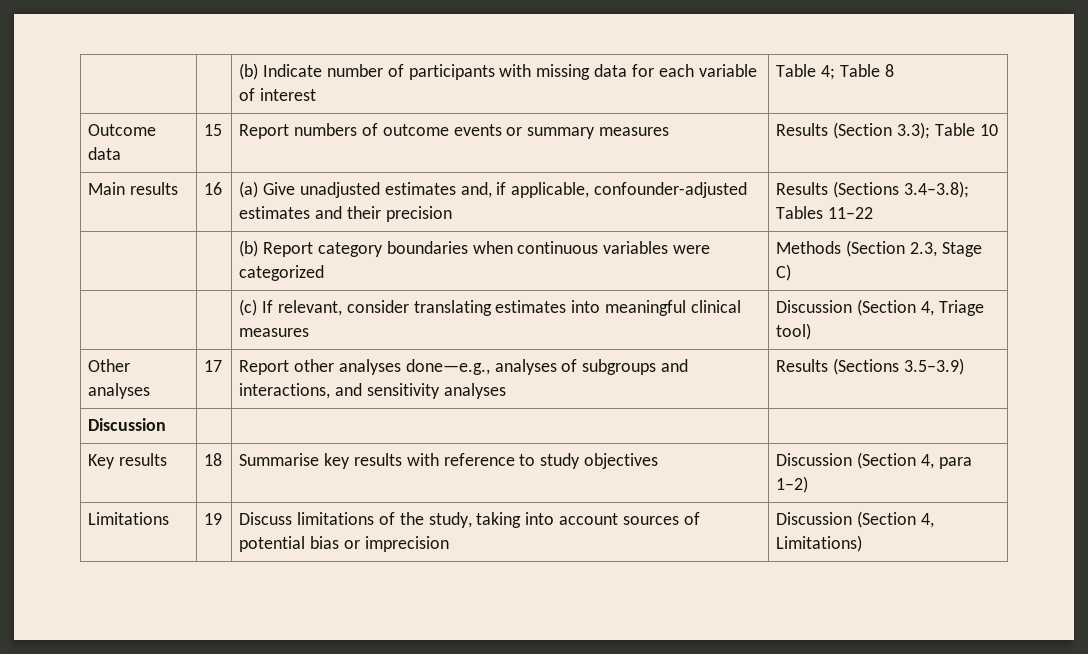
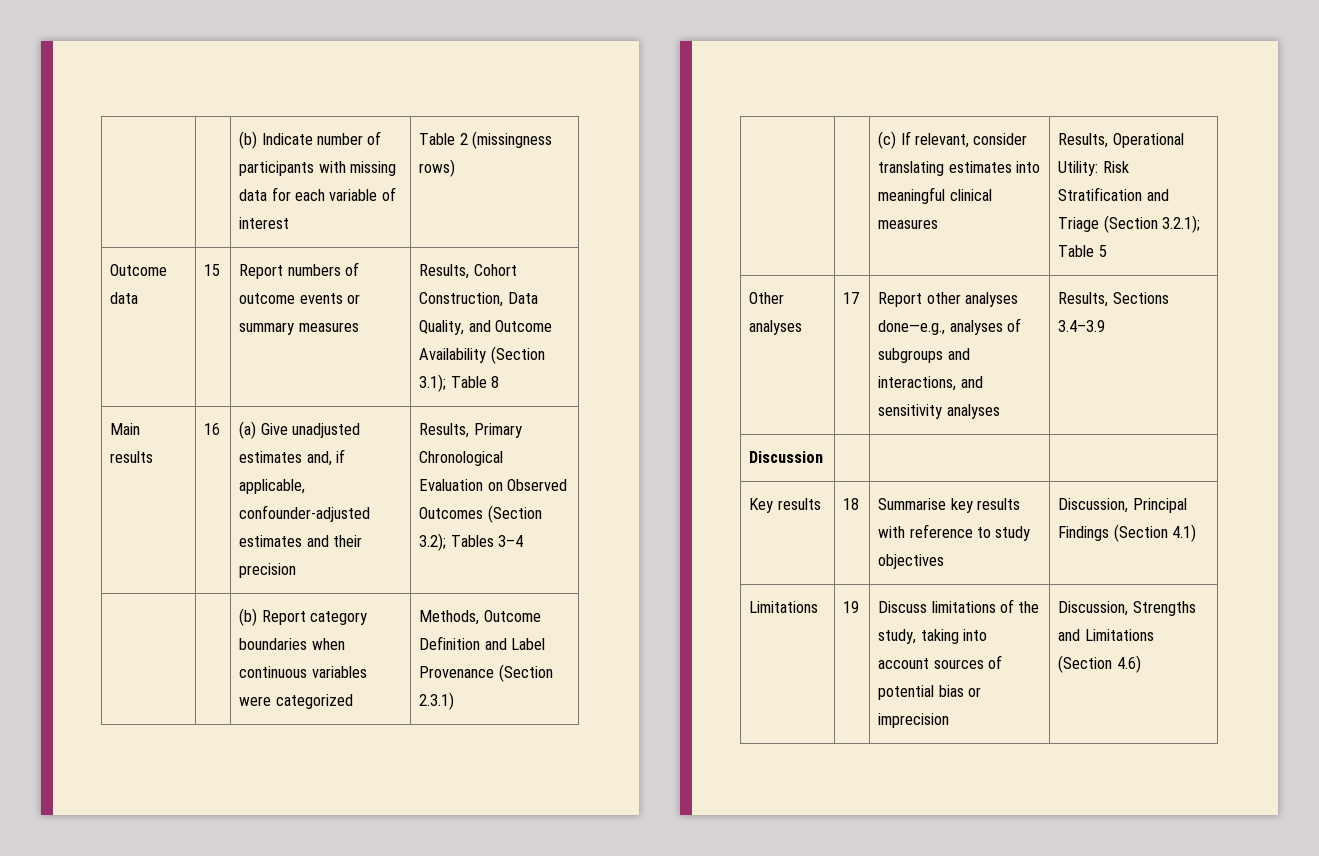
[821,64,894,80] 4; Table 8 -> [459,131,553,149] [419,159,456,177] 2 (missingness rows)
[776,122,998,139] Results (Section 3.3); Table 10 -> [419,264,517,279] [419,292,538,307] [419,320,553,335] [419,346,545,364] [419,374,500,392] Results, Cohort Construction, Data Quality, and Outcome Availability (Section 3.1); Table 8
[776,181,969,198] [776,206,874,219] Results (Sections 3.4–3.8); Tables 11–22 -> [419,423,522,438] [419,451,504,466] [419,479,568,491] [419,505,542,523] [419,533,524,551] Results, Primary Chronological Evaluation on Observed Outcomes (Section 3.2); Tables 3–4
[776,240,982,257] [776,264,792,281] Methods (Section 2.3, Stage C) -> [419,610,541,625] [419,636,546,650] [419,664,553,682] [419,692,455,710] Methods, Outcome Definition and Label Provenance (Section 2.3.1)
[776,299,984,316] [776,323,812,340] Discussion (Section 4, Triage tool) -> [1058,133,1184,148] [1058,161,1129,176] [1058,187,1169,201] [1058,215,1201,233] [1058,245,1107,257] Results, Operational Utility: Risk Stratification and Triage (Section 3.2.1); Table 5
[776,358,964,375] Results (Sections 3.5–3.9) -> [1058,292,1169,307] [1058,320,1106,332] Results, Sections 3.4–3.9
[776,452,972,469] [776,476,809,493] Discussion (Section 4, para 1–2) -> [1058,498,1187,513] [1058,524,1197,542] Discussion, Principal Findings (Section 4.1)
[776,511,934,528] [776,535,863,552] Discussion (Section 4, Limitations) -> [1058,601,1196,616] [1058,629,1154,641] [1058,655,1141,673] Discussion, Strengths and Limitations (Section 4.6)

